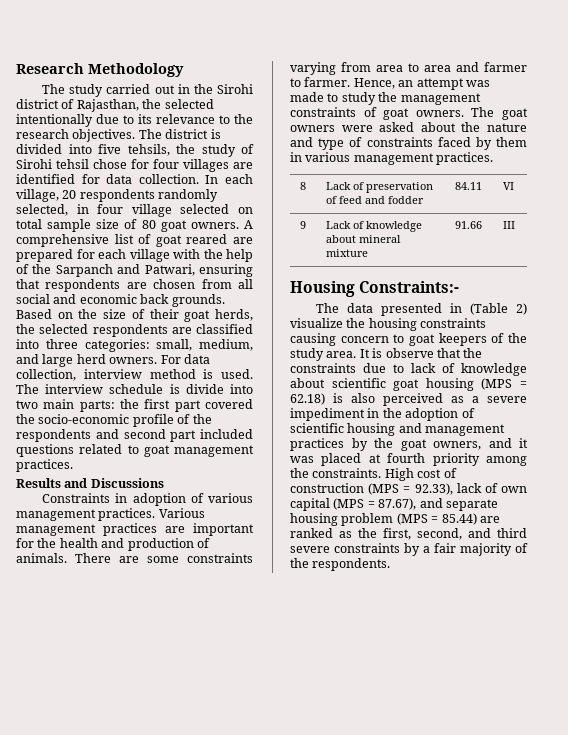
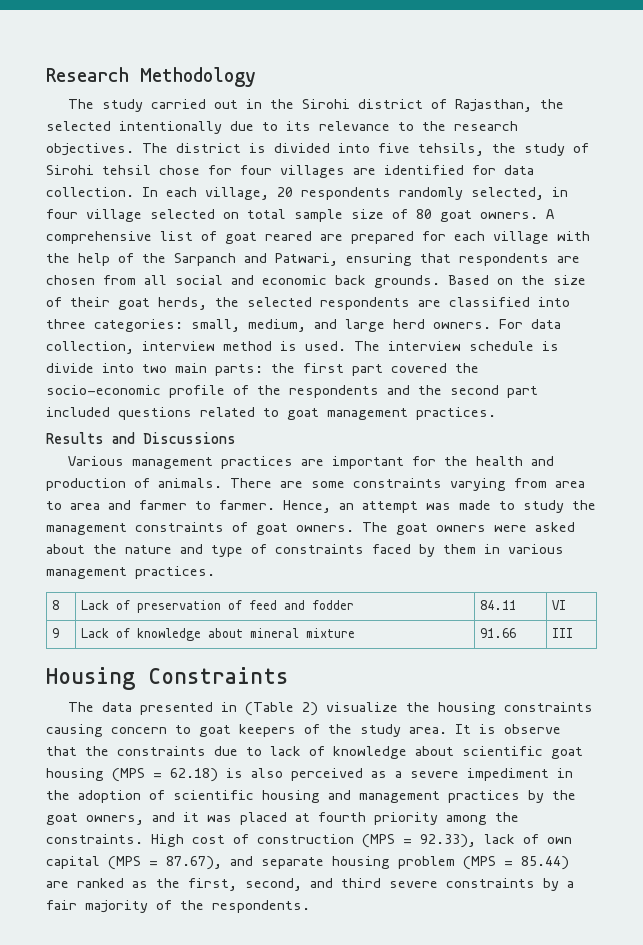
(119, 434) none -> [418,385,442,395] the
[42,493,253,506] [16,508,156,521] Constraints in adoption of various management practices. -> (236, 438) none
[359,281,460,293] Constraints:- -> [148,667,288,684] Constraints

